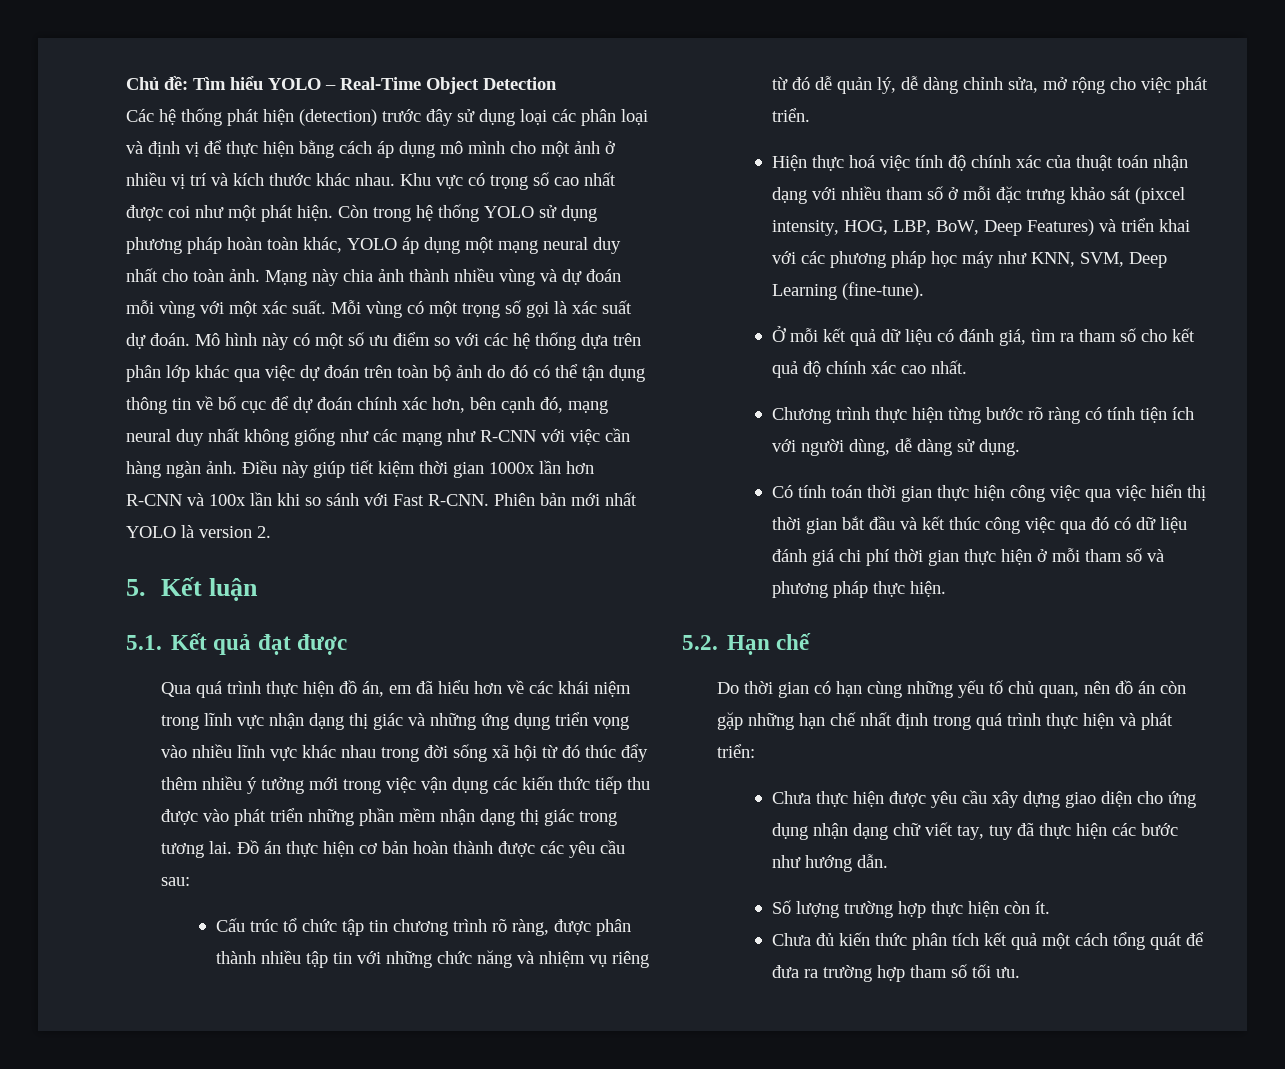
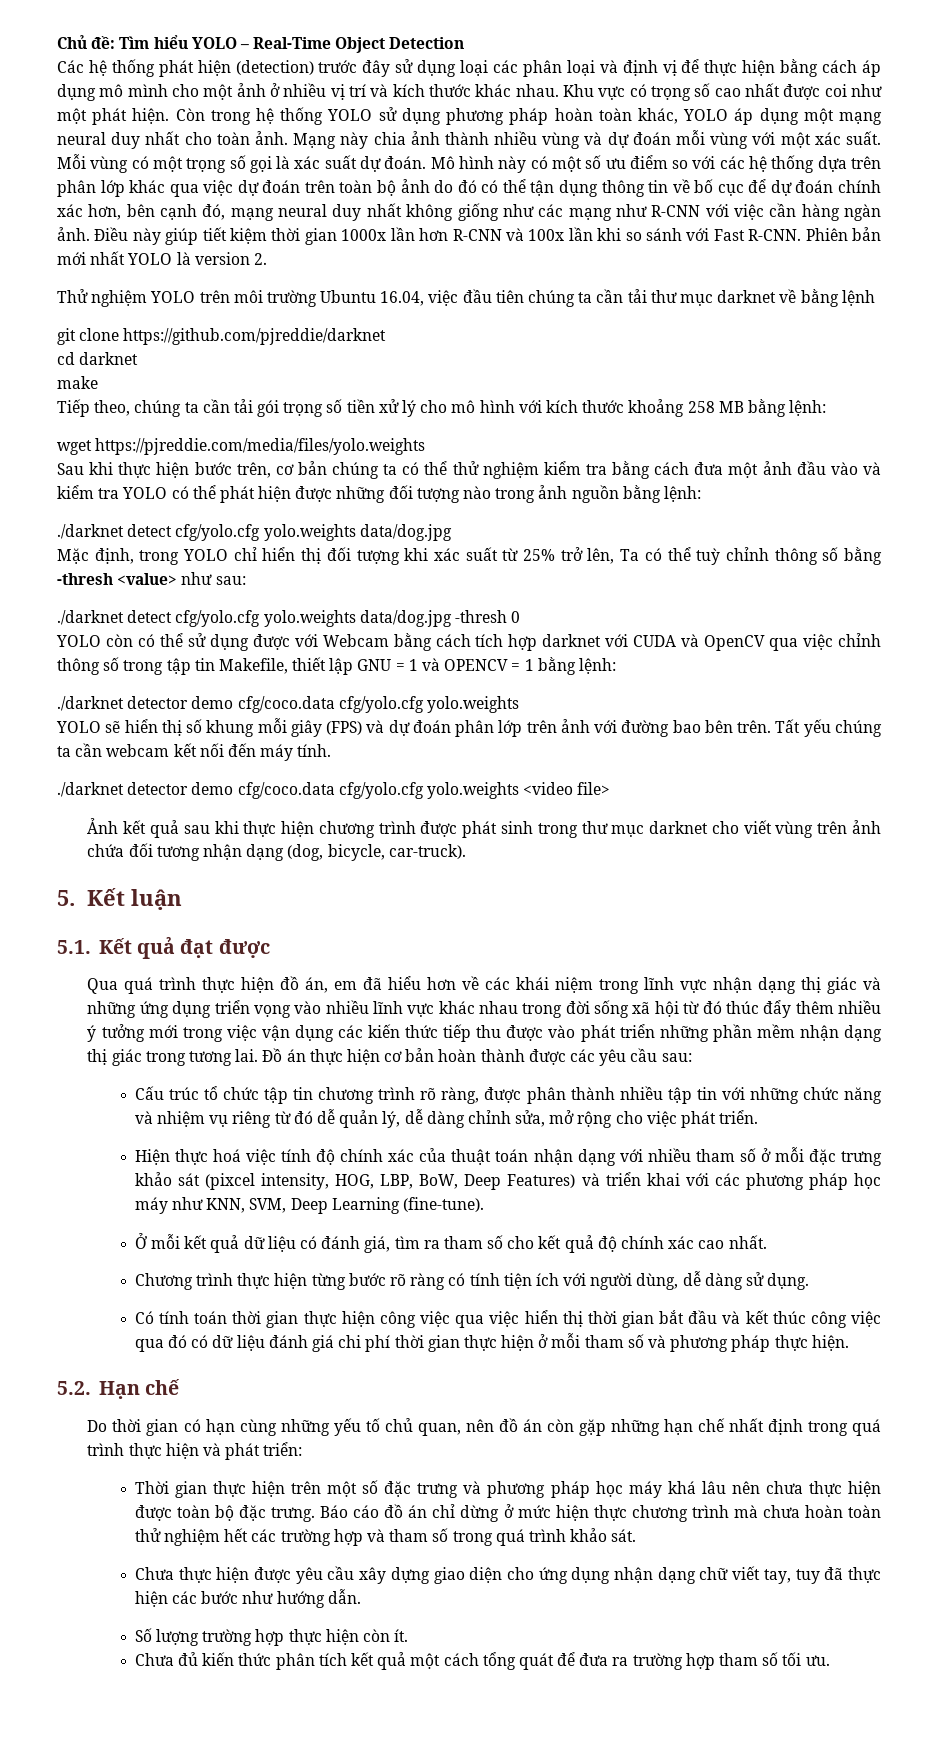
(271, 532) none -> [57,289,875,307] [57,328,387,345] [57,352,139,365] [57,376,98,389] [57,399,827,417] [57,438,426,455] [57,461,882,479] [57,485,701,503] [57,524,452,541] [57,547,882,565] [57,572,246,585] [57,610,521,627] [56,633,882,651] [57,657,616,675] [57,696,519,713] [56,718,882,737] [57,743,332,761] [57,782,611,799] [87,818,881,838] [87,843,466,861] // Thử nghiệm YOLO trên môi trường Ubuntu 16.04, việc đầu tiên chúng ta cần tải thư mục darknet về bằng lệnh // git clone https://github.com/pjreddie/darknet // cd darknet // make // Tiếp theo, chúng ta cần tải gói trọng số tiền xử lý cho mô hình với kích thước khoảng 258 MB bằng lệnh: // wget https://pjreddie.com/media/files/yolo.weights // Sau khi thực hiện bước trên, cơ bản chúng ta có thể thử nghiệm kiểm tra bằng cách đưa một ảnh đầu vào và kiểm tra YOLO có thể phát hiện được những đối tượng nào trong ảnh nguồn bằng lệnh: // ./darknet detect cfg/yolo.cfg yolo.weights data/dog.jpg // Mặc định, trong YOLO chỉ hiển thị đối tượng khi xác suất từ 25% trở lên, Ta có thể tuỳ chỉnh thông số bằng -thresh <value> như sau: // ./darknet detect cfg/yolo.cfg yolo.weights data/dog.jpg -thresh 0 // YOLO còn có thể sử dụng được với Webcam bằng cách tích hợp darknet với CUDA và OpenCV qua việc chỉnh thông số trong tập tin Makefile, thiết lập GNU = 1 và OPENCV = 1 bằng lệnh: // ./darknet detector demo cfg/coco.data cfg/yolo.cfg yolo.weights // YOLO sẽ hiển thị số khung mỗi giây (FPS) và dự đoán phân lớp trên ảnh với đường bao bên trên. Tất yếu chúng ta cần webcam kết nối đến máy tính. // ./darknet detector demo cfg/coco.data cfg/yolo.cfg yolo.weights <video file> // Ảnh kết quả sau khi thực hiện chương trình được phát sinh trong thư mục darknet cho viết vùng trên ảnh chứa đối tương nhận dạng (dog, bicycle, car-truck).
(755, 751) none -> [134,1480,881,1498] [134,1504,881,1522] [134,1528,637,1546] // Thời gian thực hiện trên một số đặc trưng và phương pháp học máy khá lâu nên chưa thực hiện được toàn bộ đặc trưng. Báo cáo đồ án chỉ dừng ở mức hiện thực chương trình mà chưa hoàn toàn thử nghiệm hết các trường hợp và tham số trong quá trình khảo sát.

